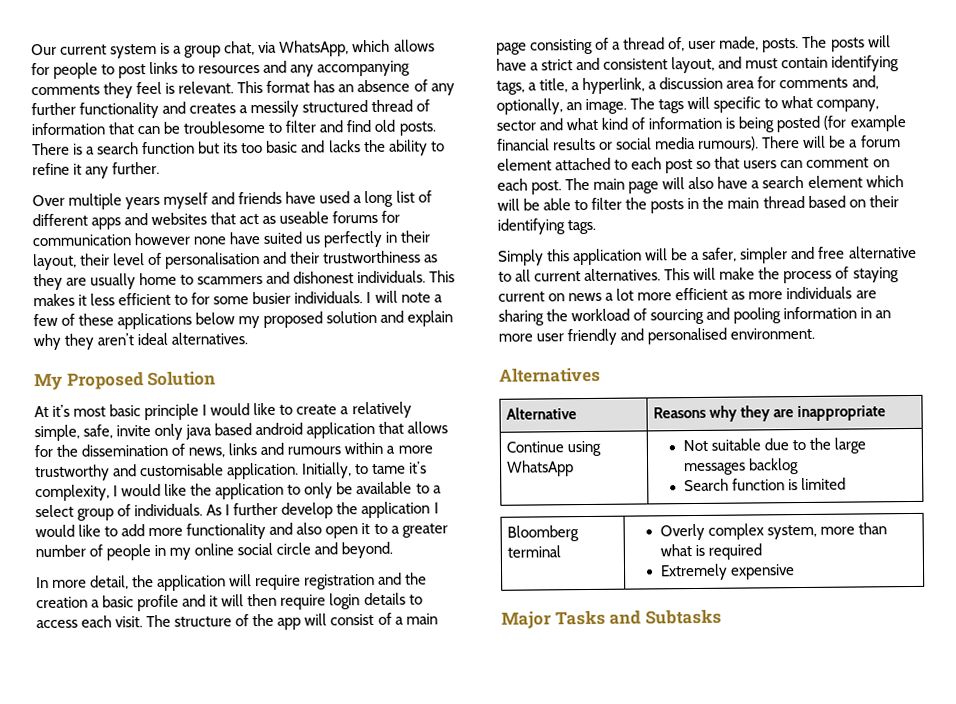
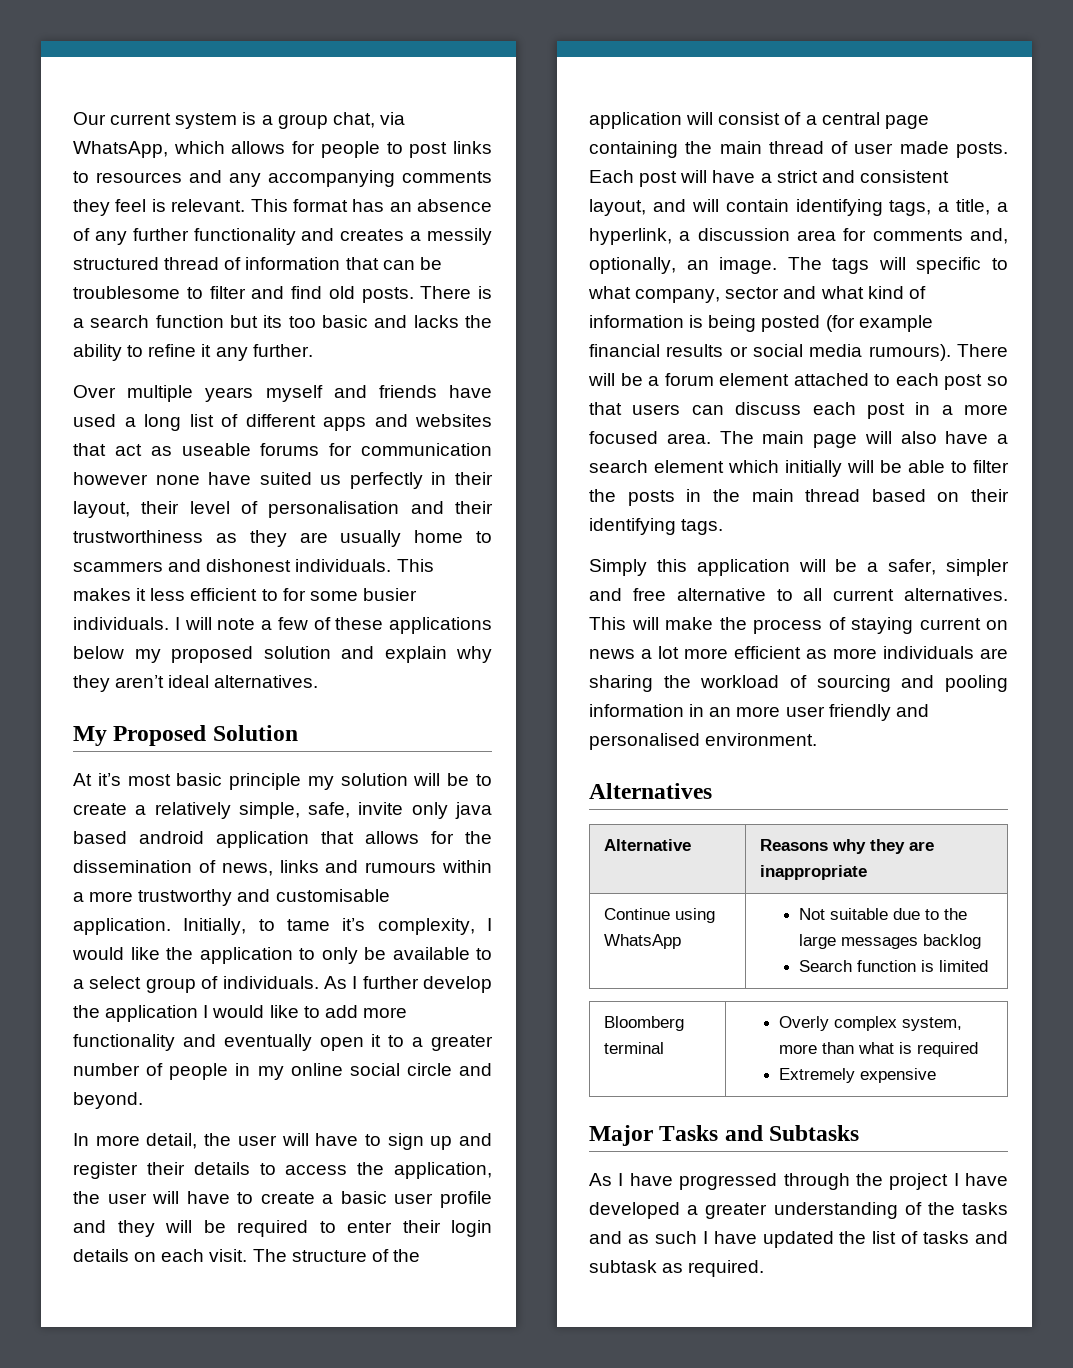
[202,402,277,416] I would like -> [307,773,470,790] my solution will be
[296,522,323,535] also -> [223,1034,312,1051] eventually
[157,572,428,591] [36,592,423,612] [36,619,78,629] application will require registration and the creation a basic profile and it will then require login details to access -> [237,1133,492,1150] [73,1162,492,1179] [73,1191,492,1208] [73,1220,492,1237] [73,1249,157,1262] user will have to sign up and register their details to access the application, the user will have to create a basic user profile and they will be required to enter their login details on
[277,617,302,630] app -> [589,112,682,129] application
[405,613,438,625] [496,35,865,55] main page consisting of a thread of, user made, posts. The posts -> [821,112,929,129] [589,141,1008,158] [589,170,678,187] central page containing the main thread of user made posts. Each post
[745,58,779,69] must -> [691,199,719,212] will
[806,157,890,168] [497,178,563,195] comment on each post. -> [735,402,1008,419] [589,431,711,444] discuss each post in a more focused area.
(904, 181) none -> [785,460,842,477] initially
(722, 617) none -> [589,1173,1008,1190] [589,1202,1008,1219] [589,1231,1008,1248] [589,1260,765,1277] // As I have progressed through the project I have developed a greater understanding of the tasks and as such I have updated the list of tasks and subtask as required.

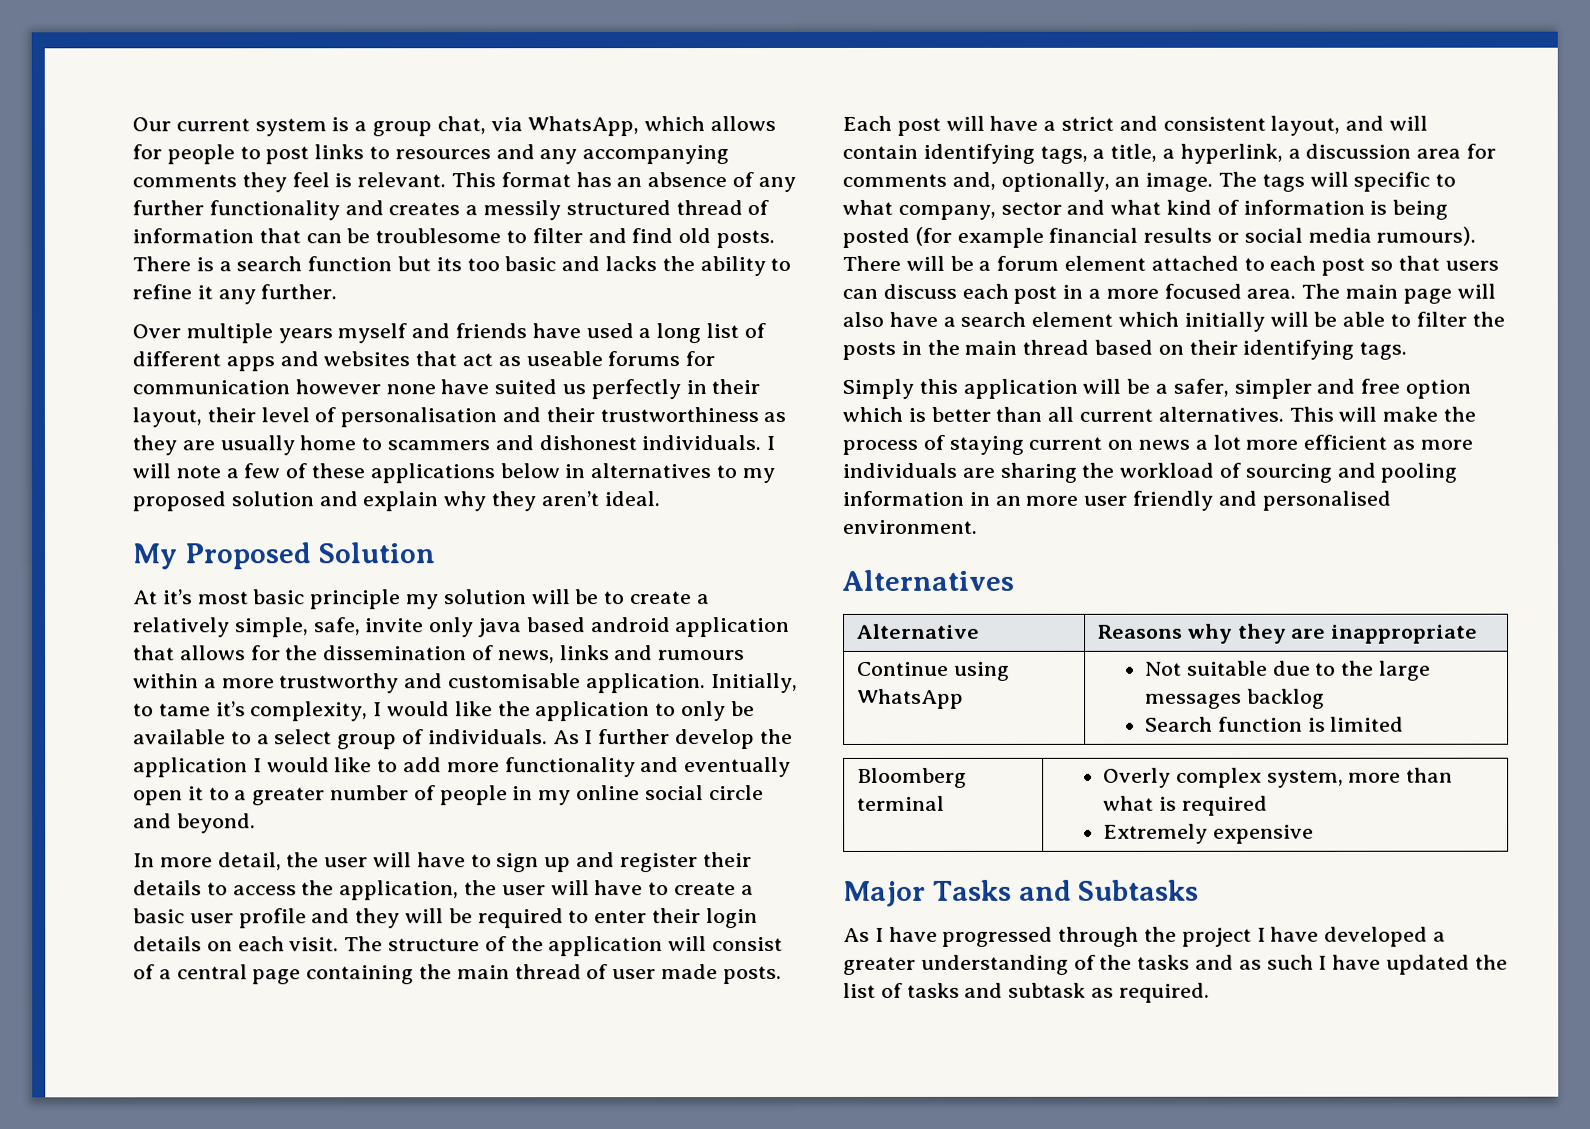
[396,559,434,572] [73,588,417,601] [73,617,169,630] This makes it less efficient to for some busier individuals. -> (762, 443) none
(124, 652) none -> [564,463,738,479] in alternatives to
[168,675,319,688] ideal alternatives. -> [603,491,660,507] ideal.
[676,588,793,601] alternative to -> [1405,379,1472,399] [842,406,1043,422] option which is better than

